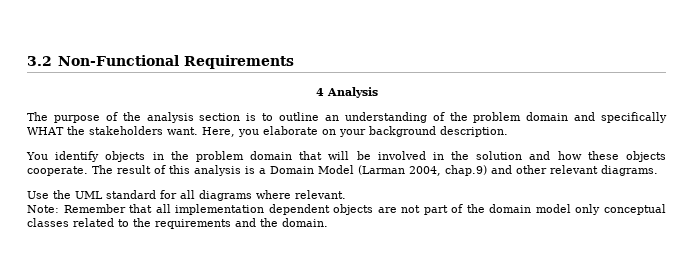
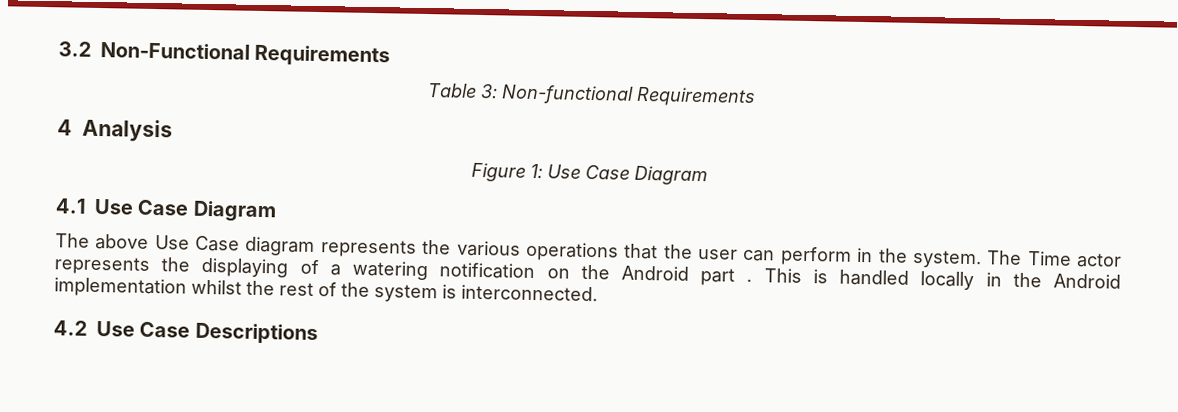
[315,87,378,98] [27,112,667,123] [27,126,508,137] [26,151,666,162] [27,165,658,176] [27,190,346,201] [27,204,667,215] [27,218,328,229] 4 Analysis // The purpose of the analysis section is to outline an understanding of the problem domain and specifically WHAT the stakeholders want. Here, you elaborate on your background description. // You identify objects in the problem domain that will be involved in the solution and how these objects cooperate. The result of this analysis is a Domain Model (Larman 2004, chap.9) and other relevant diagrams. // Use the UML standard for all diagrams where relevant. // Note: Remember that all implementation dependent objects are not part of the domain model only conceptual classes related to the requirements and the domain. -> [426,83,756,108] [57,118,174,143] [471,162,708,186] [55,198,277,223] [55,233,1122,269] [54,256,1121,291] [54,277,598,303] [53,320,318,345] Table 3: Non-functional Requirements // 4 Analysis // Figure 1: Use Case Diagram // 4.1 Use Case Diagram // The above Use Case diagram represents the various operations that the user can perform in the system. The Time actor represents the displaying of a watering notification on the Android part . This is handled locally in the Android implementation whilst the rest of the system is interconnected. // 4.2 Use Case Descriptions

